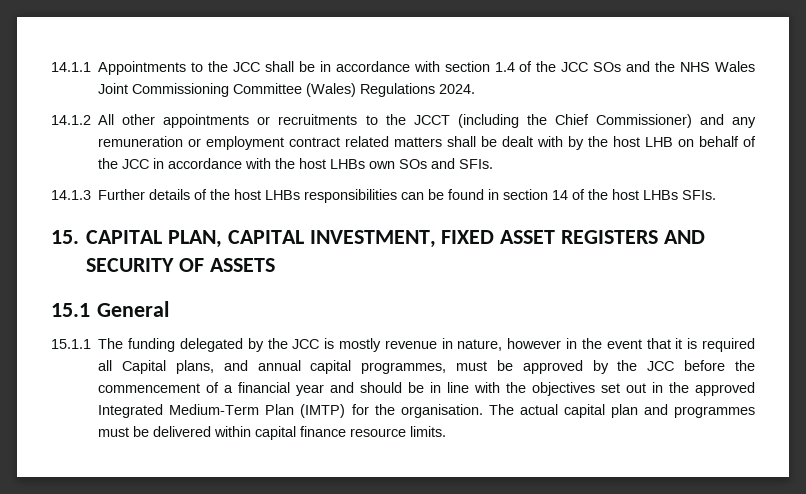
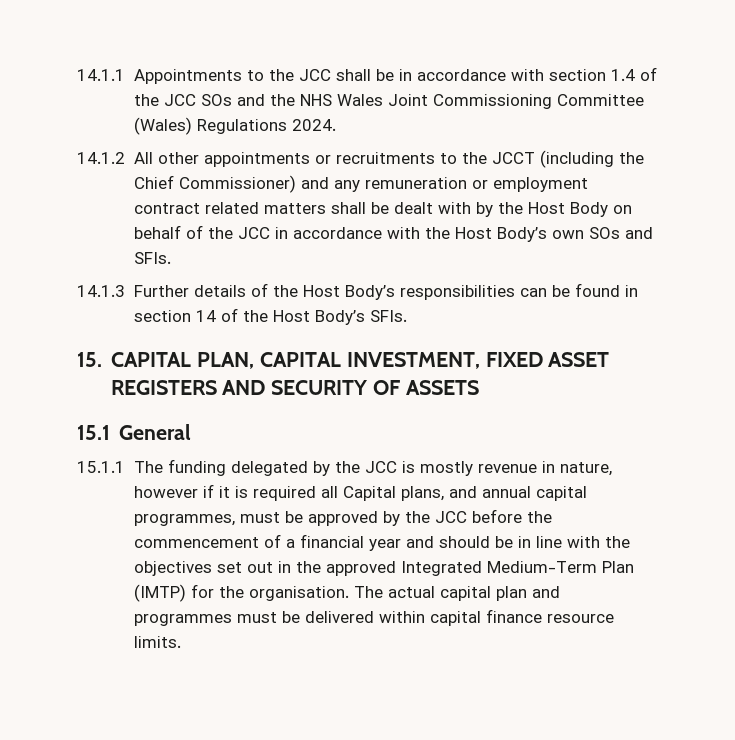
[613,136,674,147] host LHB -> [527,202,608,217] Host Body
[299,158,366,169] host LHBs -> [454,227,547,242] Host Body’s
[234,189,301,200] host LHBs -> [302,285,395,300] Host Body’s
[612,189,679,200] host LHBs -> [272,310,365,325] Host Body’s
[566,338,671,349] in the event that -> [202,484,214,498] if

